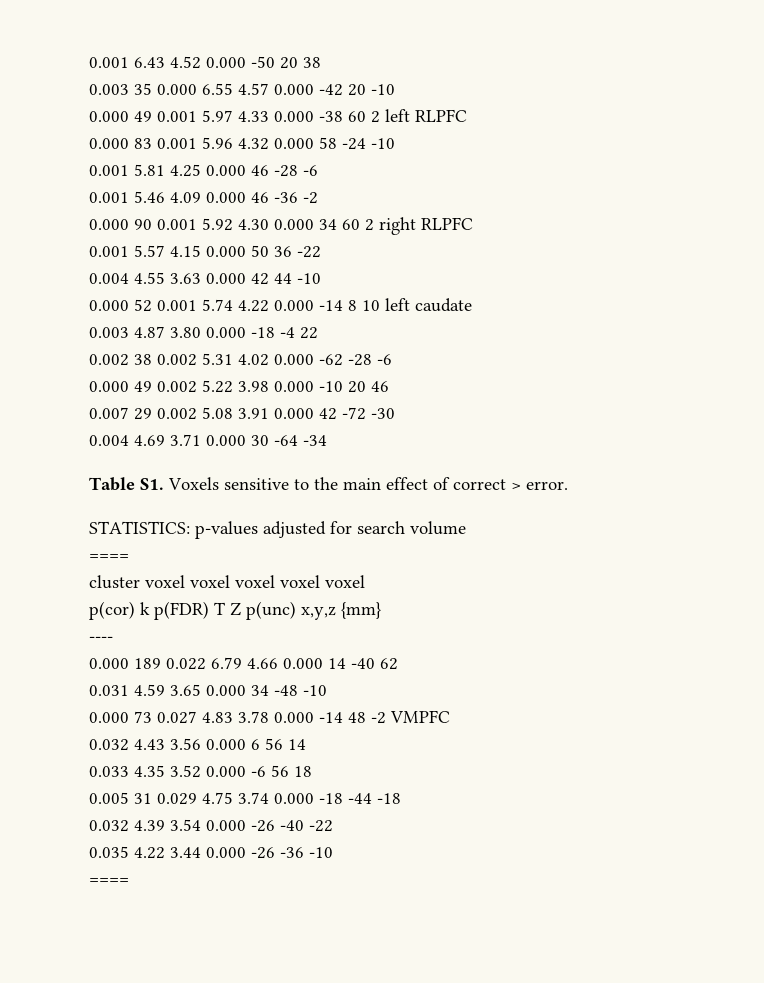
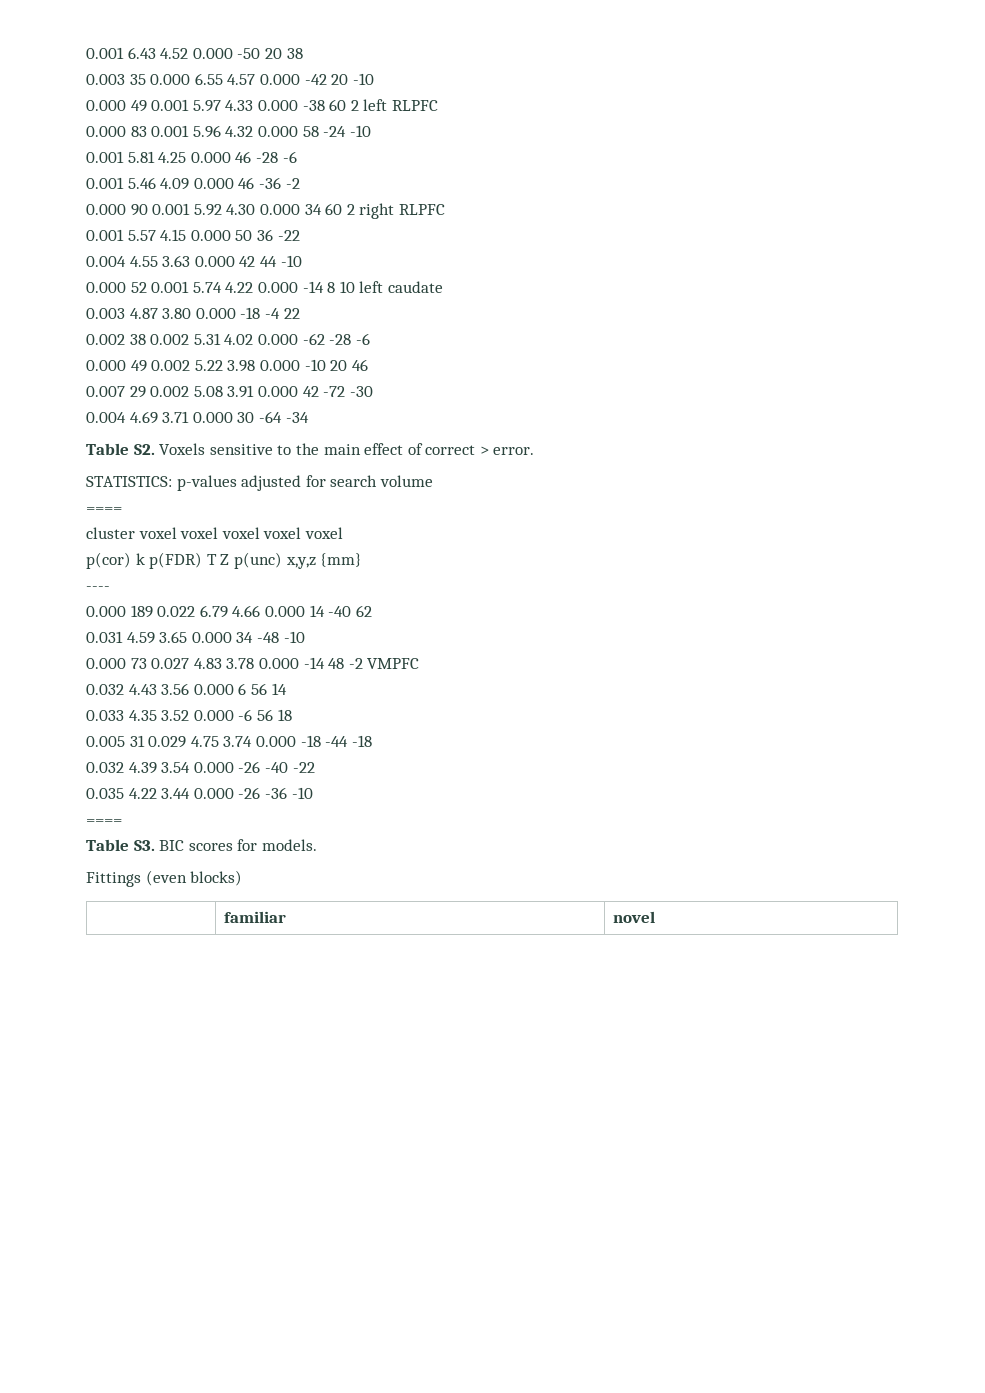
[140,478,164,490] S1. -> [133,444,155,455] S2.
(129, 881) none -> [86,839,317,851] [86,870,243,887] [224,911,287,923] [613,911,656,923] // Table S3. BIC scores for models. // Fittings (even blocks) // | familiar | novel

